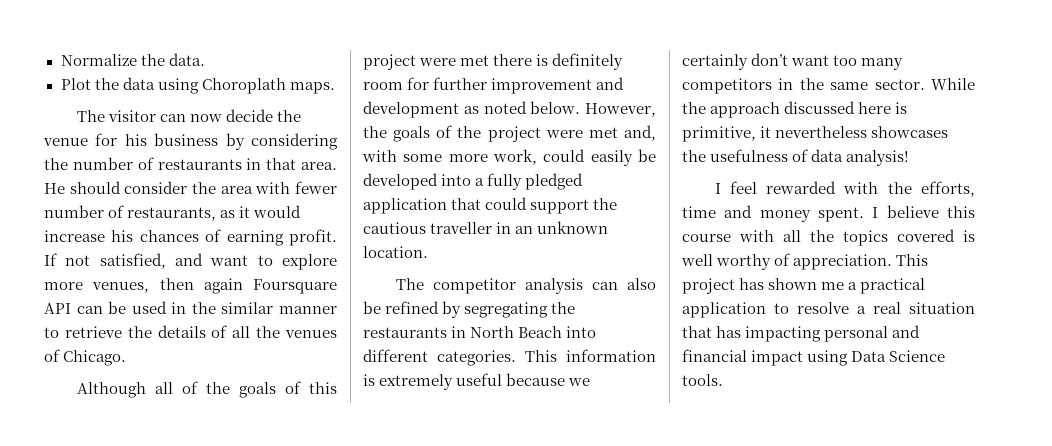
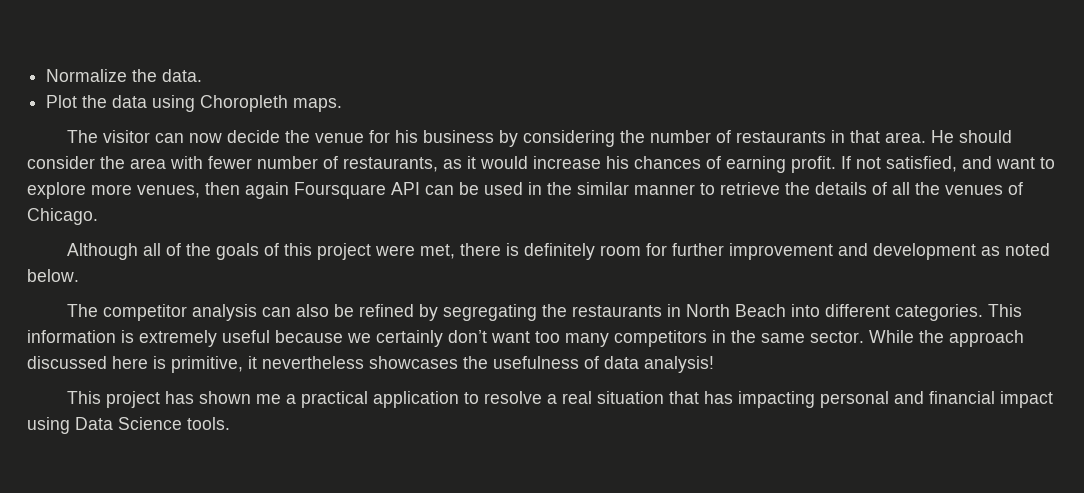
[201,78,286,94] Choroplath -> [200,95,289,112] Choropleth
[460,55,490,66] met -> [420,244,456,259] met,
[585,103,656,117] [363,125,656,142] [362,149,656,166] [363,173,584,190] [363,197,618,214] [363,221,609,234] [363,246,428,258] However, the goals of the project were met and, with some more work, could easily be developed into a fully pledged application that could support the cautious traveller in an unknown location. -> (79, 275) none
[714,181,975,197] [682,205,975,222] [682,229,975,246] [681,253,893,270] I feel rewarded with the efforts, time and money spent. I believe this course with all the topics covered is well worthy of appreciation. -> (714, 364) none

